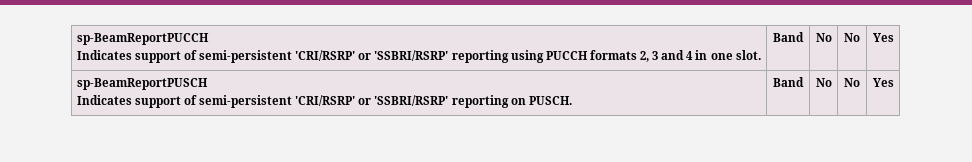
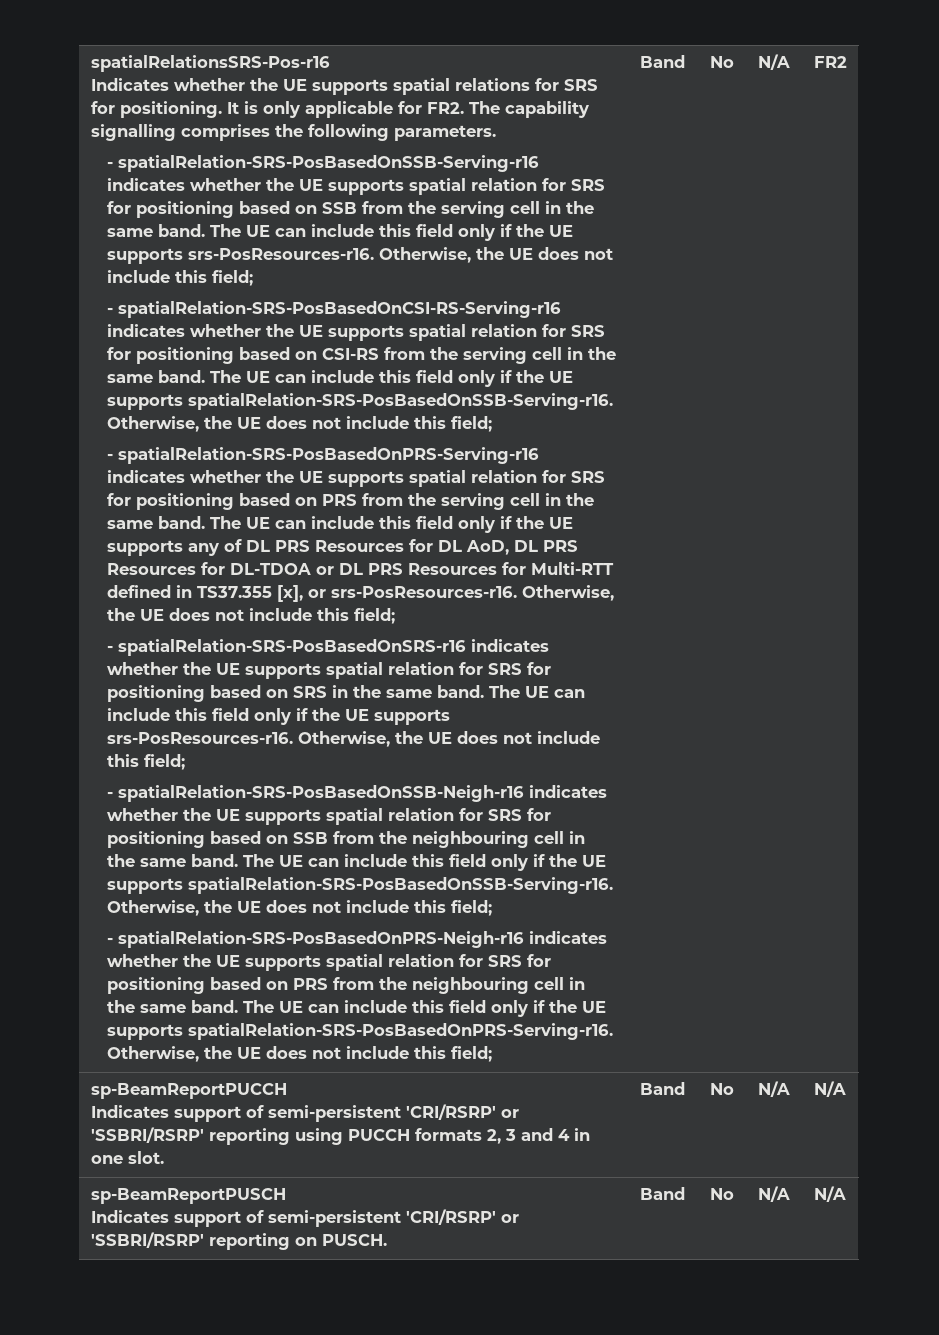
(76, 39) none -> [90,55,330,72] [90,78,598,95] [90,101,589,118] [90,124,496,141] [106,155,539,172] [106,178,605,195] [106,201,594,218] [106,224,573,241] [106,247,613,264] [106,270,253,286] [106,301,561,318] [106,324,605,341] [106,347,616,364] [106,370,573,387] [106,393,613,410] [106,416,492,432] [106,447,539,464] [106,470,605,487] [106,493,594,510] [106,516,573,533] [106,539,578,556] [106,562,614,575] [106,585,614,602] [106,608,395,624] [106,639,549,656] [106,662,551,679] [106,685,585,702] [106,708,450,725] [106,731,600,747] [106,754,185,770] [106,785,607,802] [106,808,551,825] [106,831,585,848] [106,854,606,871] [106,877,613,894] [106,900,492,916] [106,931,607,948] [106,954,551,971] [106,977,585,994] [106,1000,606,1017] [106,1023,613,1040] [106,1046,492,1062] [640,55,685,68] [709,56,734,68] [757,54,790,70] [813,56,847,68] spatialRelationsSRS-Pos-r16 // Indicates whether the UE supports spatial relations for SRS for positioning. It is only applicable for FR2. The capability signalling comprises the following parameters. // - spatialRelation-SRS-PosBasedOnSSB-Serving-r16 indicates whether the UE supports spatial relation for SRS for positioning based on SSB from the serving cell in the same band. The UE can include this field only if the UE supports srs-PosResources-r16. Otherwise, the UE does not include this field; // - spatialRelation-SRS-PosBasedOnCSI-RS-Serving-r16 indicates whether the UE supports spatial relation for SRS for positioning based on CSI-RS from the serving cell in the same band. The UE can include this field only if the UE supports spatialRelation-SRS-PosBasedOnSSB-Serving-r16. Otherwise, the UE does not include this field; // - spatialRelation-SRS-PosBasedOnPRS-Serving-r16 indicates whether the UE supports spatial relation for SRS for positioning based on PRS from the serving cell in the same band. The UE can include this field only if the UE supports any of DL PRS Resources for DL AoD, DL PRS Resources for DL-TDOA or DL PRS Resources for Multi-RTT defined in TS37.355 [x], or srs-PosResources-r16. Otherwise, the UE does not include this field; // - spatialRelation-SRS-PosBasedOnSRS-r16 indicates whether the UE supports spatial relation for SRS for positioning based on SRS in the same band. The UE can include this field only if the UE supports srs-PosResources-r16. Otherwise, the UE does not include this field; // - spatialRelation-SRS-PosBasedOnSSB-Neigh-r16 indicates whether the UE supports spatial relation for SRS for positioning based on SSB from the neighbouring cell in the same band. The UE can include this field only if the UE supports spatialRelation-SRS-PosBasedOnSSB-Serving-r16. Otherwise, the UE does not include this field; // - spatialRelation-SRS-PosBasedOnPRS-Neigh-r16 indicates whether the UE supports spatial relation for SRS for positioning based on PRS from the neighbouring cell in the same band. The UE can include this field only if the UE supports spatialRelation-SRS-PosBasedOnPRS-Serving-r16. Otherwise, the UE does not include this field; | Band | No | N/A | FR2 //
[844,33,860,42] [872,33,894,42] No | Yes -> [757,1081,790,1097] [814,1081,846,1097] N/A | N/A
[844,78,860,87] [872,78,894,87] No | Yes -> [757,1186,790,1202] [814,1186,846,1202] N/A | N/A

